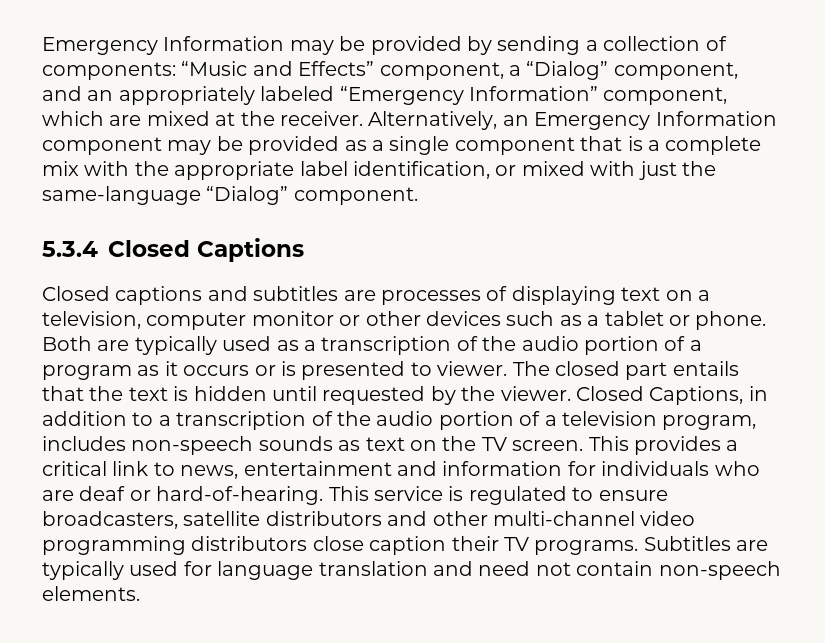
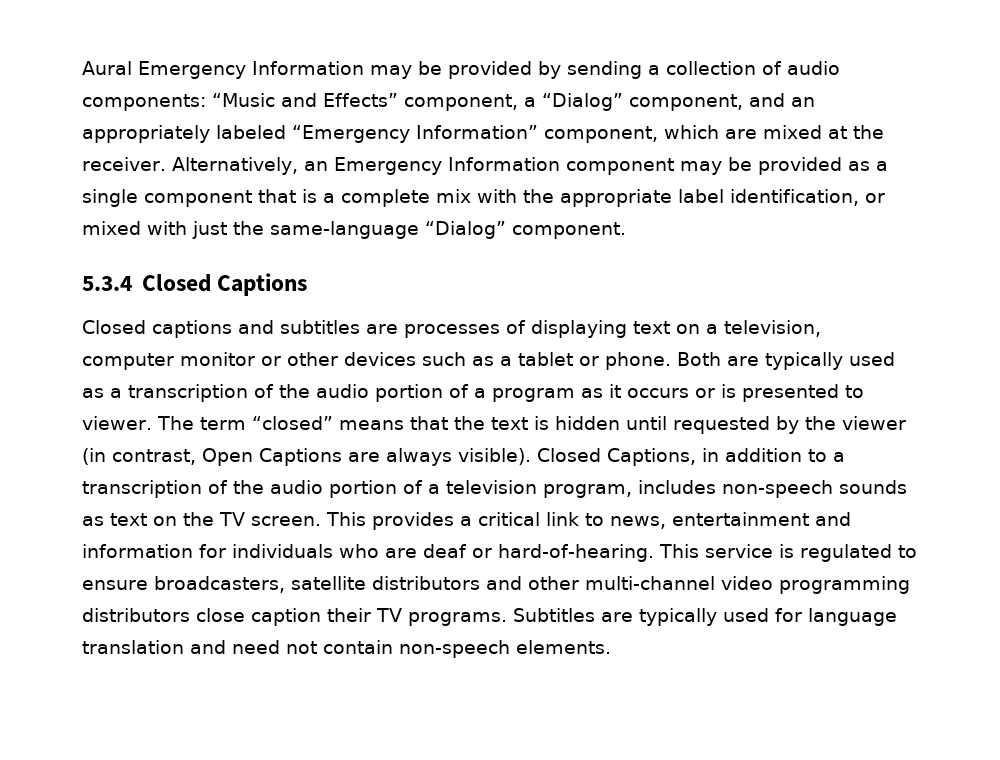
(42, 46) none -> [82,61,132,75] Aural
(727, 43) none -> [787,61,840,75] audio
[555,361,739,380] closed part entails -> [199,416,404,430] term “closed” means
[500,386,571,401] viewer. -> [841,416,906,430] [82,448,531,466] viewer (in contrast, Open Captions are always visible).

